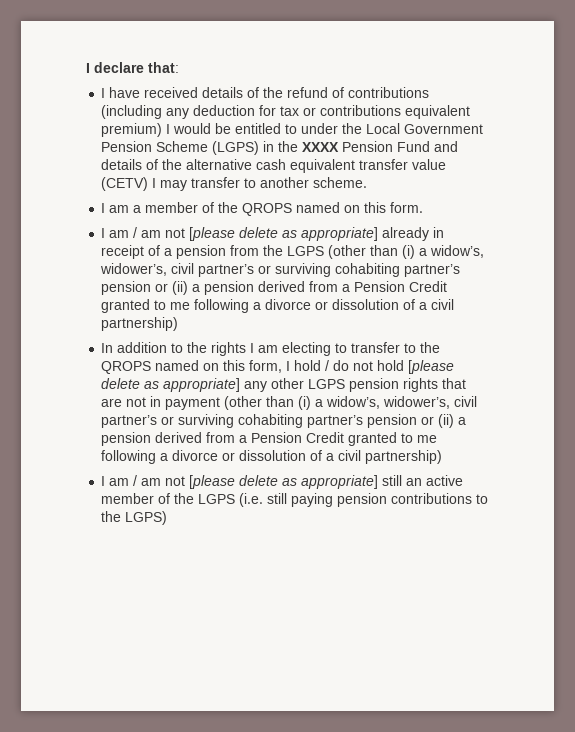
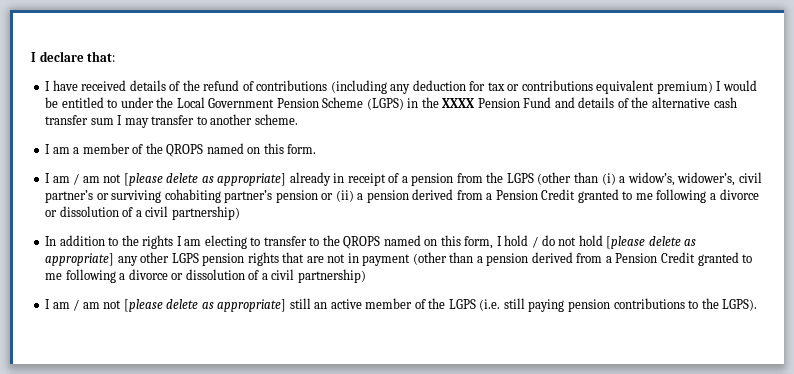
[290,159,447,173] [101,177,149,191] equivalent transfer value (CETV) -> [45,115,114,125] transfer sum
[298,396,478,410] [101,414,455,428] (i) a widow’s, widower’s, civil partner’s or surviving cohabiting partner’s pension or (ii) -> (474, 257) none
[125,511,168,525] LGPS) -> [722,299,758,311] LGPS).

